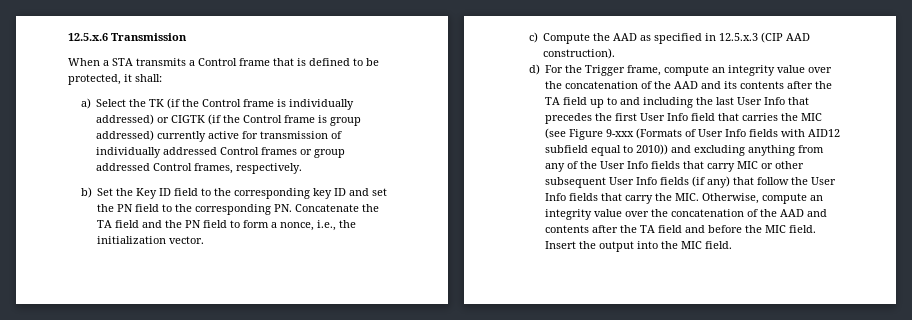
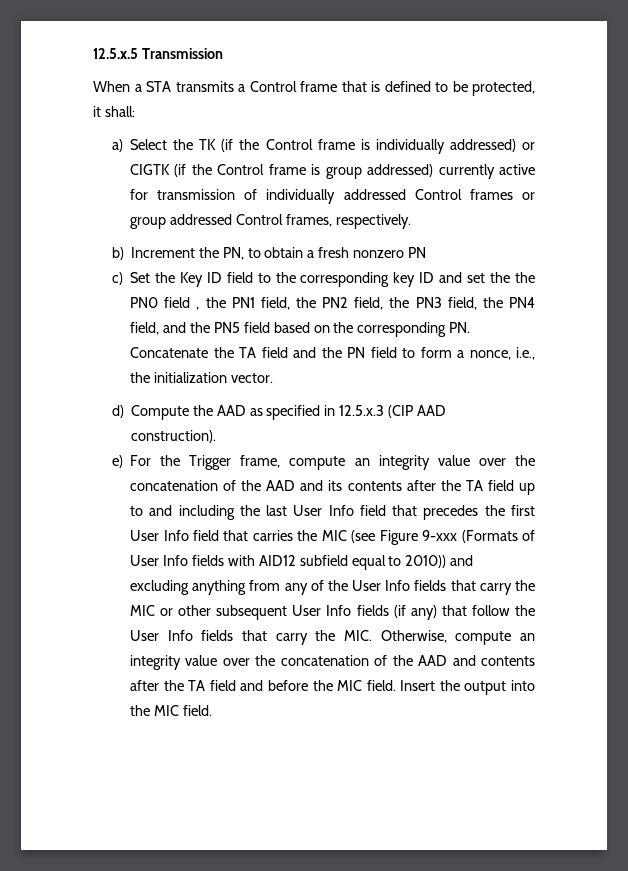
[68,33,108,41] 12.5.x.6 -> [93,48,138,59] 12.5.x.5
(92, 192) none -> [130,247,427,260] [111,272,123,285] Increment the PN, to obtain a fresh nonzero PN // c)
[117,204,173,212] PN field to -> [514,272,535,283] [130,297,535,310] [130,322,330,335] the PN0 field , the PN1 field, the PN2 field, the PN3 field, the PN4 field, and the PN5 field based on
[528,32,538,43] c) -> [111,405,124,418] d)
[528,64,540,75] d) -> [111,455,123,468] e)
(786, 101) none -> [359,505,386,516] field
(736, 167) none -> [515,580,535,591] the

